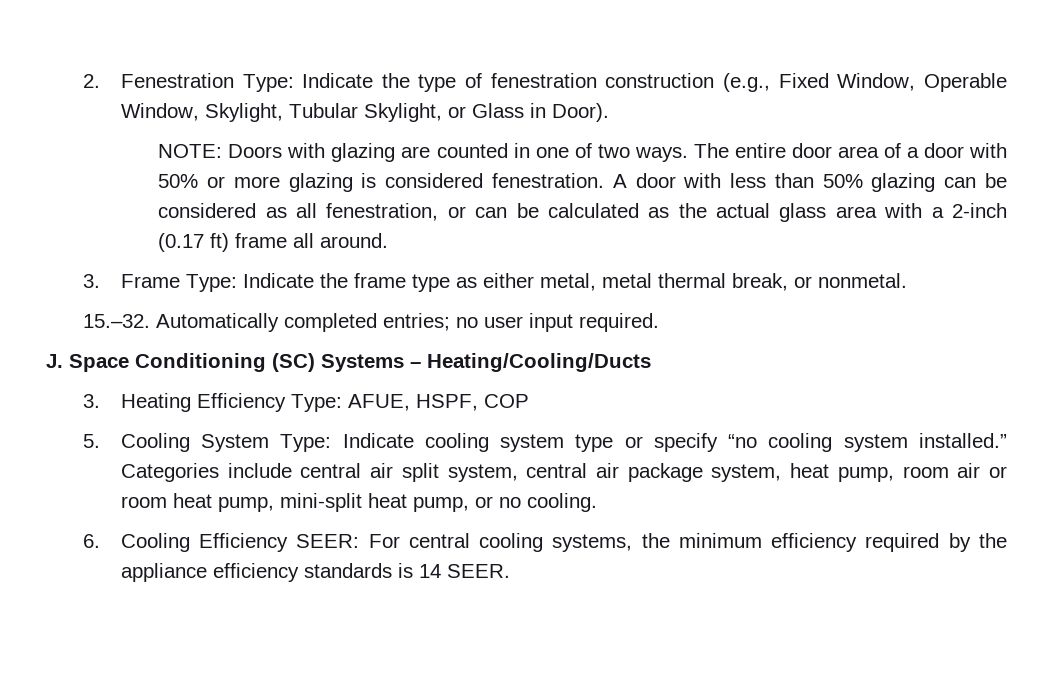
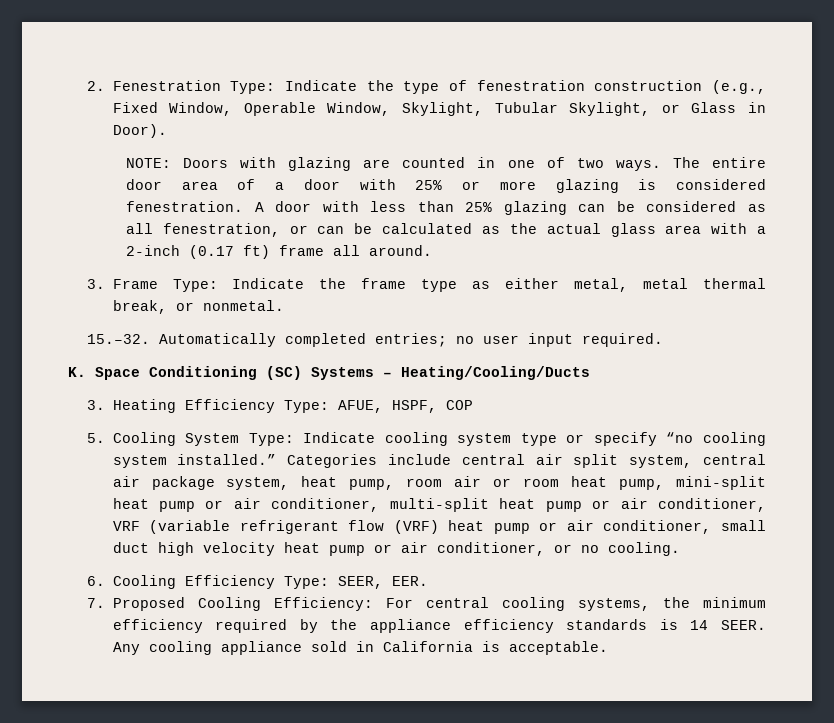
[158,174,199,188] 50% -> [415,180,443,190] 25%
[822,174,863,188] 50% -> [465,202,493,212] 25%
[46,354,63,368] J. -> [68,367,86,377] K.
[412,497,469,512] pump, -> [159,498,767,512] [112,520,766,534] [112,542,545,556] pump or air conditioner, multi-split heat pump or air conditioner, VRF (variable refrigerant flow (VRF) heat pump or air conditioner, small duct high velocity heat pump or air conditioner,
[296,534,360,548] SEER: -> [283,576,428,589] [87,597,373,611] Type: SEER, EER. // 7. Proposed Cooling Efficiency:
(510, 571) none -> [112,641,608,655] Any cooling appliance sold in California is acceptable.

